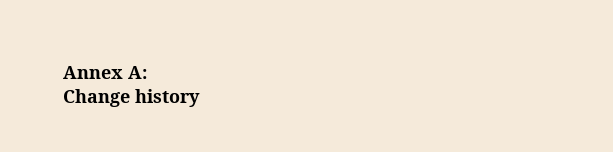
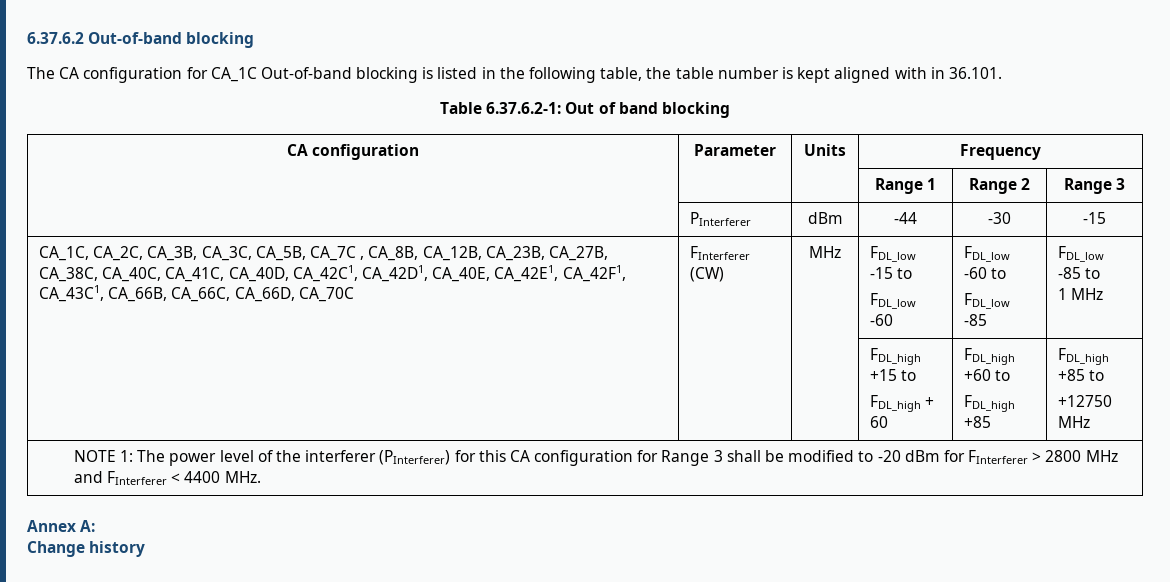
(63, 72) none -> [27,32,255,48] [27,67,1002,83] [440,102,730,118] [286,144,420,160] [694,144,776,156] [804,144,846,156] [960,144,1041,160] [874,178,937,194] [968,178,1031,194] [1063,178,1126,194] [690,212,752,226] [807,212,843,224] [894,212,917,224] [988,212,1011,224] [1083,212,1106,224] [39,246,608,261] [39,265,626,282] [39,285,354,302] [690,246,751,260] [690,267,725,282] [809,246,841,258] [870,246,917,262] [870,267,913,279] [870,293,917,309] [870,314,894,326] [964,246,1011,262] [964,267,1007,279] [964,293,1011,309] [964,314,988,326] [1058,246,1105,262] [1058,267,1101,279] [1058,288,1104,300] [870,348,922,365] [870,369,917,381] [870,395,935,412] [870,416,889,428] [964,348,1016,365] [964,369,1011,381] [964,395,1016,412] [964,416,992,428] [1058,348,1110,365] [1058,369,1105,381] [1058,395,1113,407] [1058,416,1091,428] [73,450,1118,466] [73,471,261,485] 6.37.6.2 Out-of-band blocking // The CA configuration for CA_1C Out-of-band blocking is listed in the following table, the table number is kept aligned with in 36.101. // Table 6.37.6.2-1: Out of band blocking // CA configuration | Parameter | Units | Frequency // | | | Range 1 | Range 2 | Range 3 // | PInterferer | dBm | -44 | -30 | -15 // CA_1C, CA_2C, CA_3B, CA_3C, CA_5B, CA_7C , CA_8B, CA_12B, CA_23B, CA_27B, CA_38C, CA_40C, CA_41C, CA_40D, CA_42C1, CA_42D1, CA_40E, CA_42E1, CA_42F1, CA_43C1, CA_66B, CA_66C, CA_66D, CA_70C | FInterferer (CW) | MHz | FDL_low -15 to // FDL_low -60 | FDL_low -60 to // FDL_low -85 | FDL_low -85 to // 1 MHz // | | | FDL_high +15 to // FDL_high + 60 | FDL_high +60 to // FDL_high +85 | FDL_high +85 to // +12750 MHz // NOTE 1: The power level of the interferer (PInterferer) for this CA configuration for Range 3 shall be modified to -20 dBm for FInterferer > 2800 MHz and FInterferer < 4400 MHz. //

